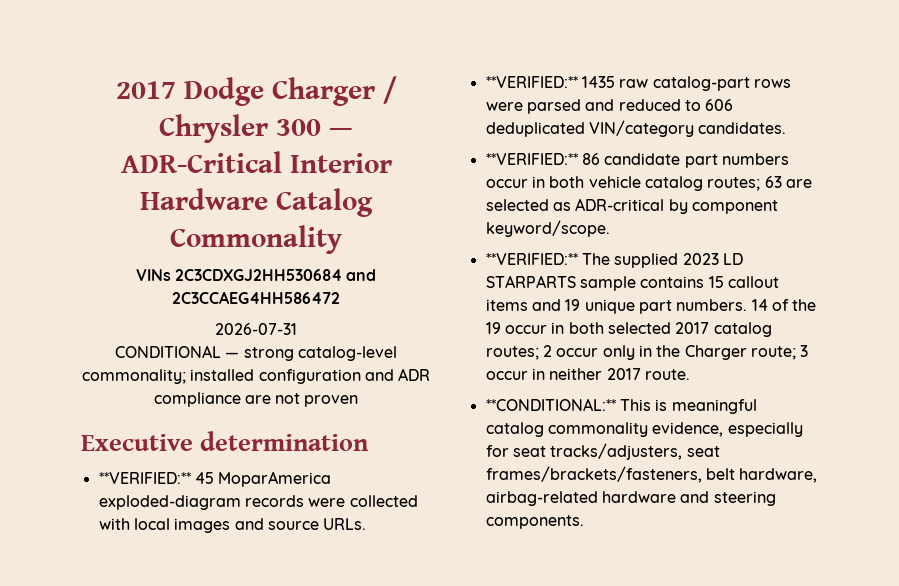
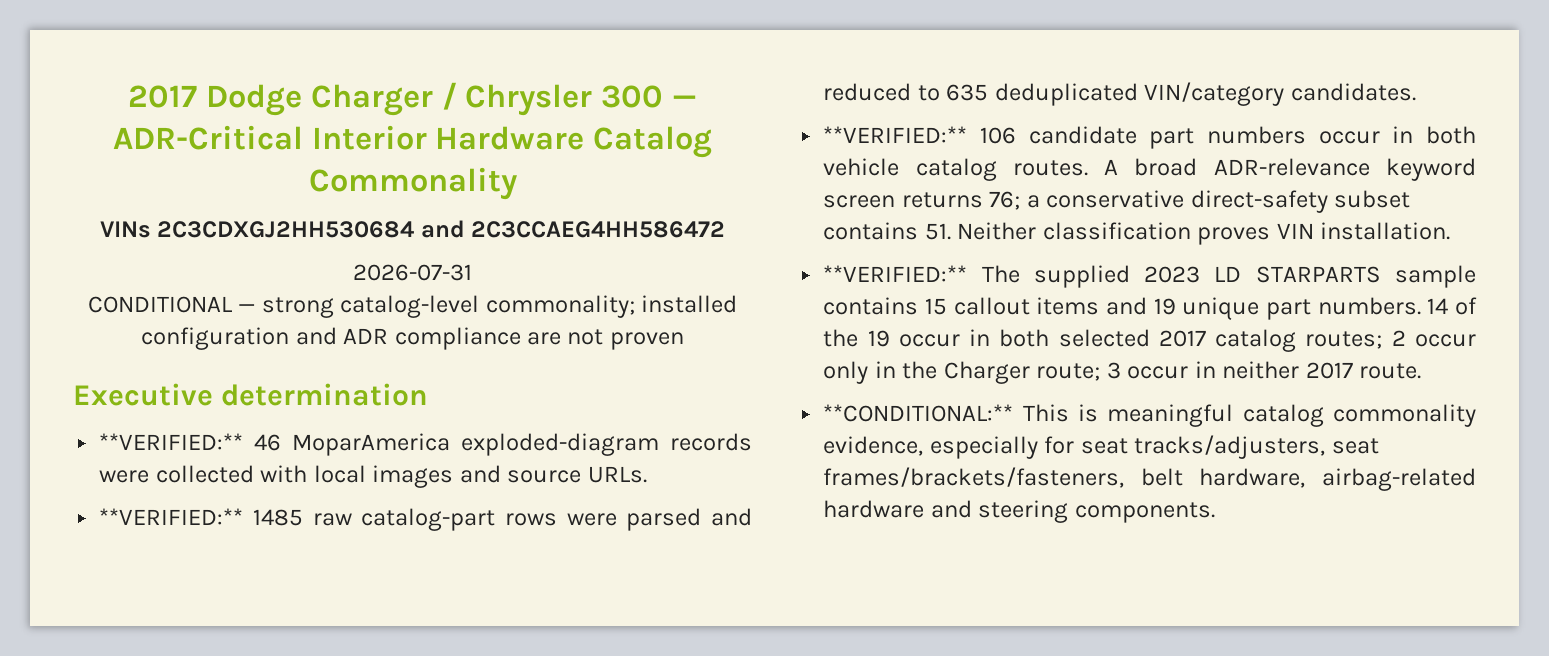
[194,472,214,484] 45 -> [254,434,282,451] 46
[581,76,615,88] 1435 -> [253,509,304,526] 1485
[705,99,734,111] 606 -> [946,84,989,101] 635
[581,153,600,165] 86 -> [980,127,1017,144] 106
[707,176,812,191] [485,198,778,214] [485,220,610,237] routes; 63 are selected as ADR-critical by component keyword/scope. -> [1012,158,1476,181] [823,190,1411,213] [823,222,1451,245] routes. A broad ADR-relevance keyword screen returns 76; a conservative direct-safety subset contains 51. Neither classification proves VIN installation.

